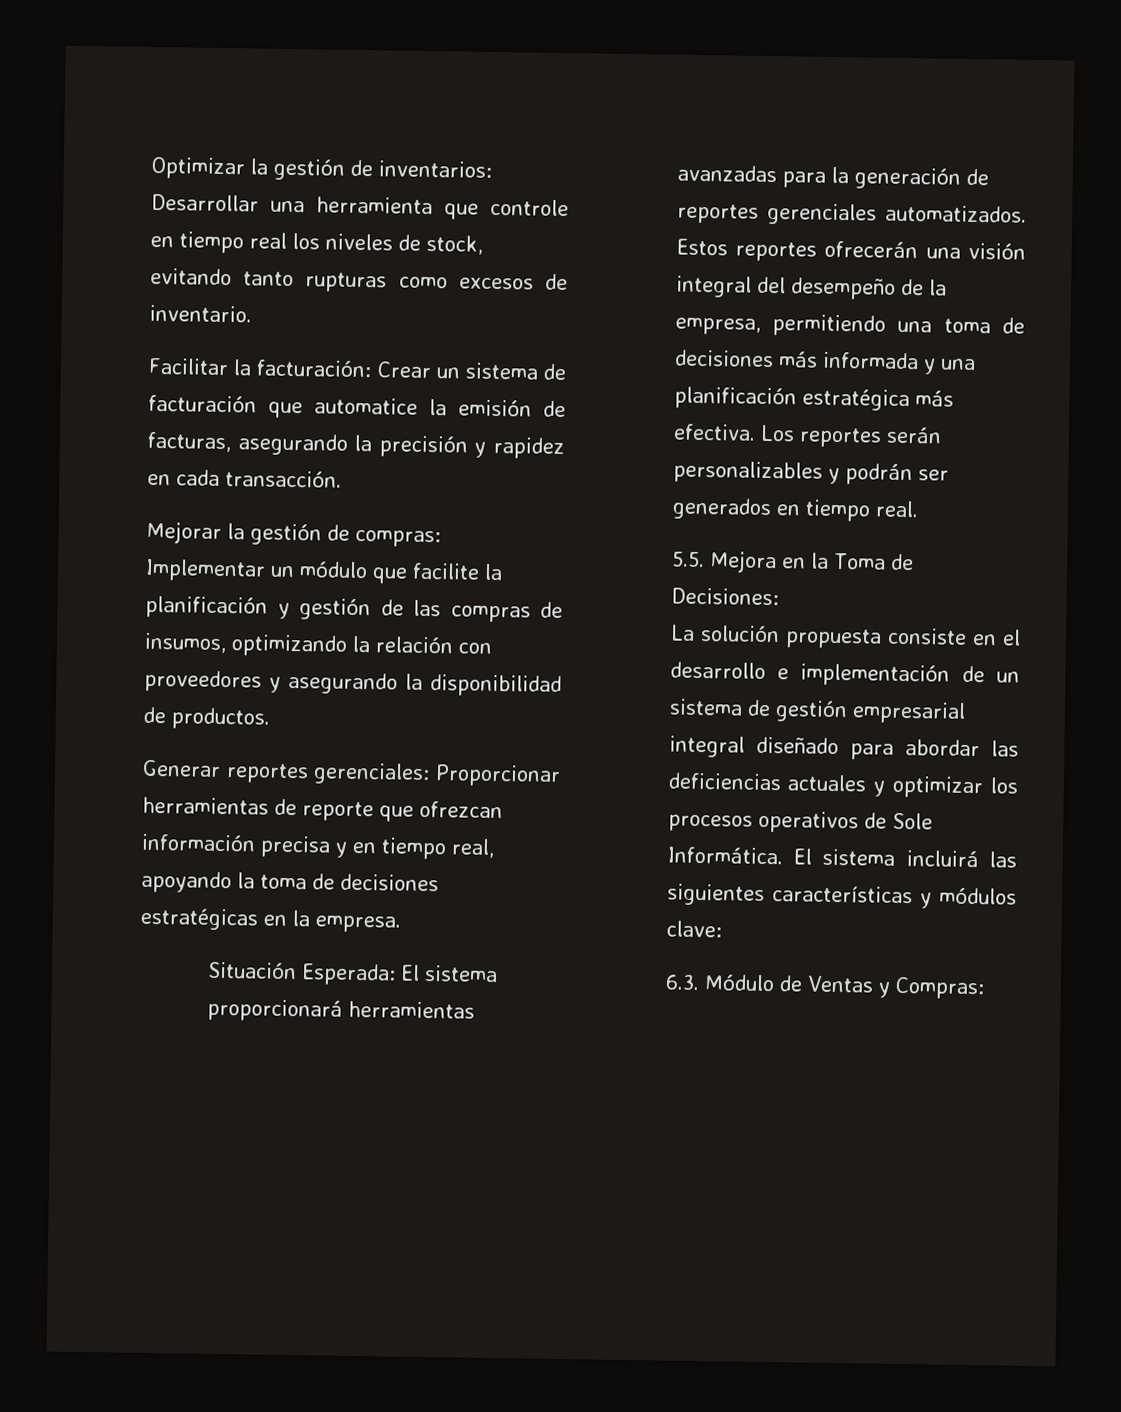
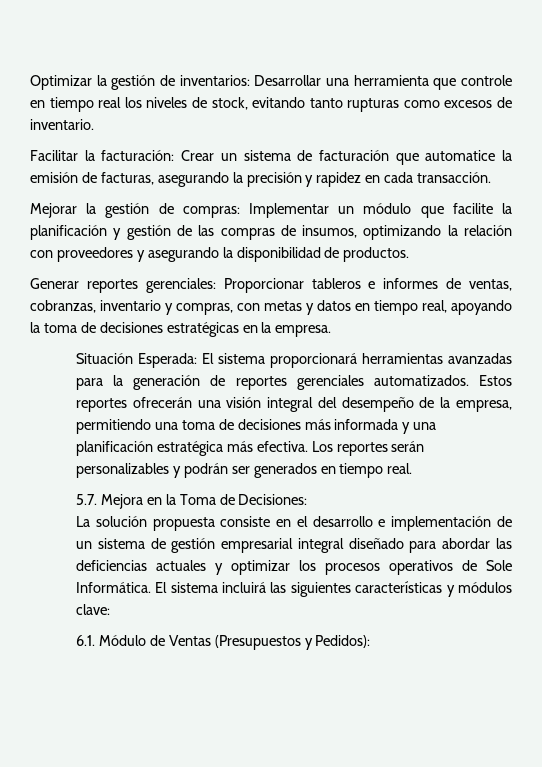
[142,796,503,822] [141,833,347,858] herramientas de reporte que ofrezcan información precisa y -> [311,278,512,291] [30,300,351,315] tableros e informes de ventas, cobranzas, inventario y compras, con metas y datos
[671,551,705,568] 5.5. -> [75,494,97,505] 5.7.
[664,974,700,991] 6.3. -> [75,635,95,646] 6.1.
[877,976,985,1000] y Compras: -> [214,635,371,650] (Presupuestos y Pedidos):

